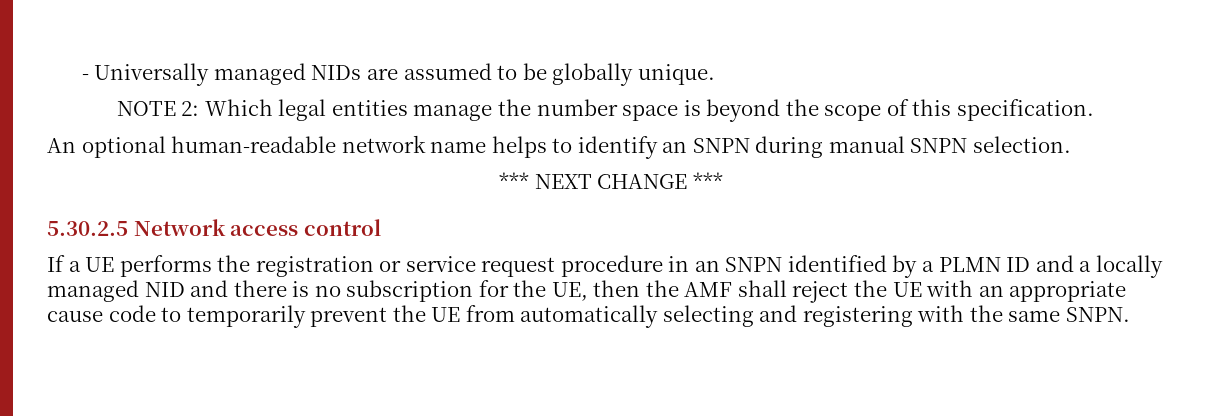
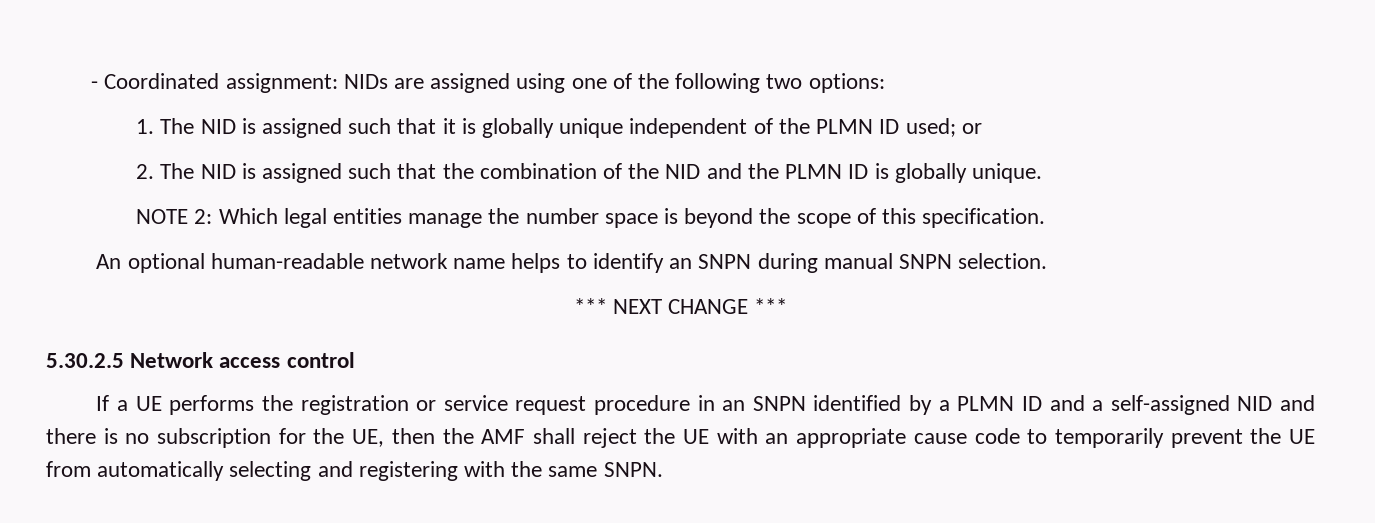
[94,63,547,86] Universally managed NIDs are assumed to be -> [104,73,885,93] [136,118,982,138] [136,163,889,183] Coordinated assignment: NIDs are assigned using one of the following two options: // 1. The NID is assigned such that it is globally unique independent of the PLMN ID used; or // 2. The NID is assigned such that the combination of the NID and the PLMN ID is
[1095,255,1163,278] [47,280,139,302] locally managed -> [1110,395,1230,415] self-assigned

